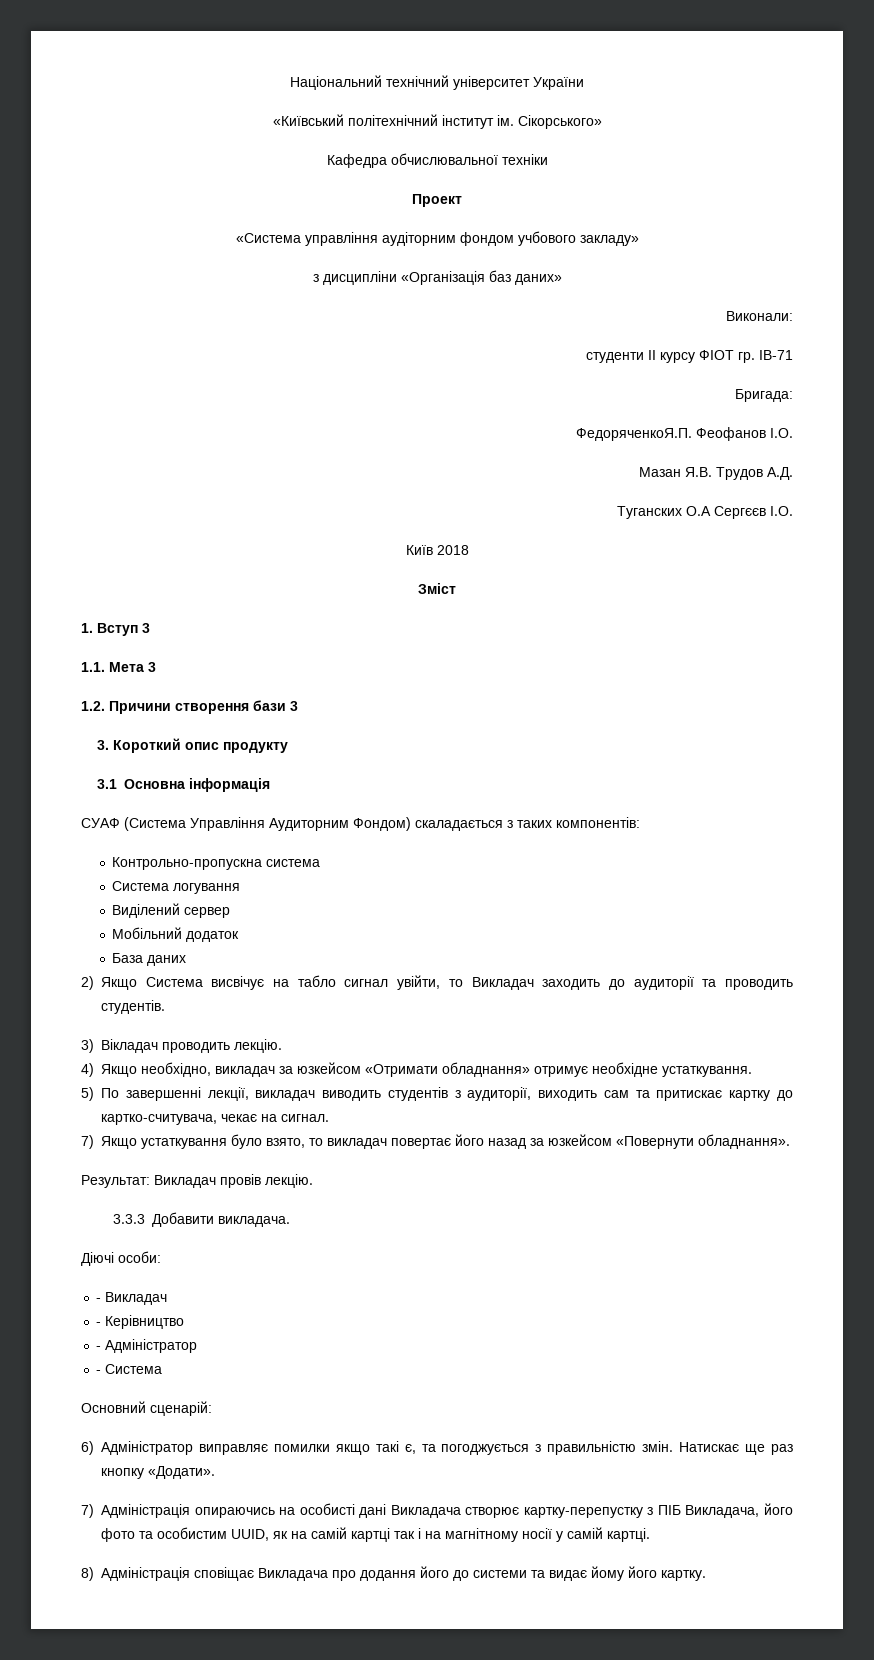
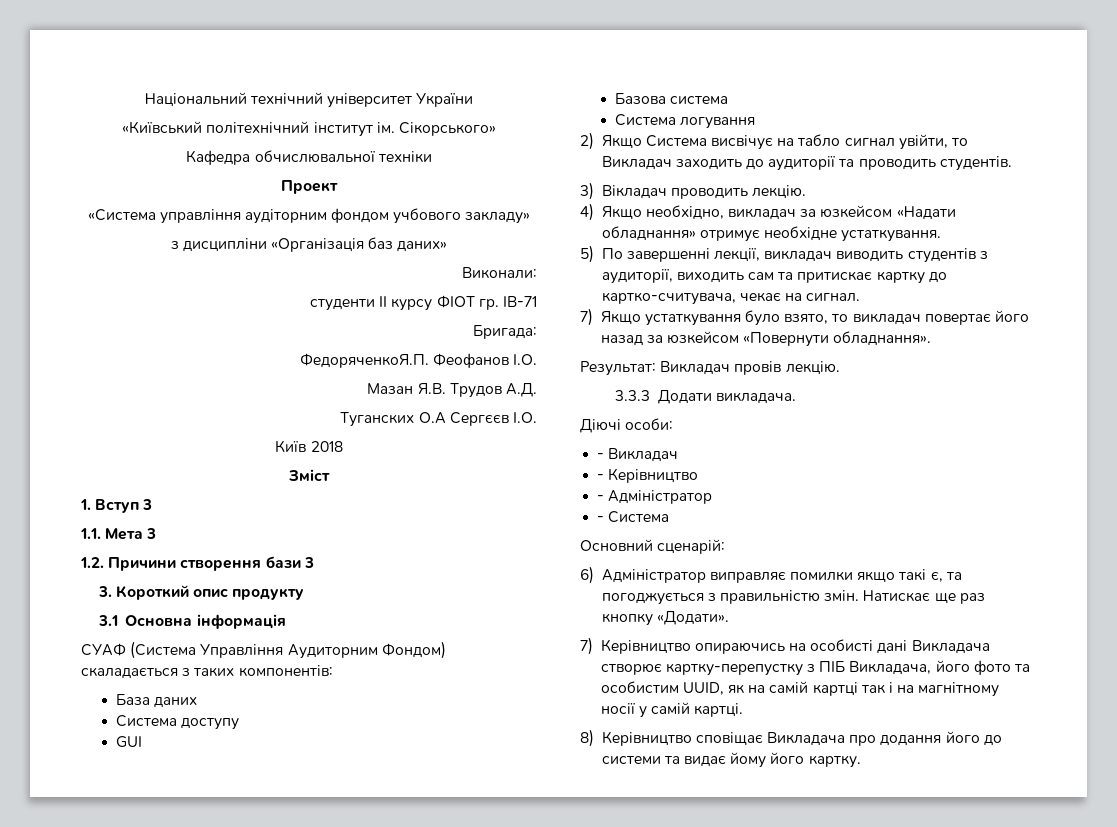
[112,857,321,870] [112,881,241,894] [112,903,231,918] [112,927,240,942] [112,953,187,966] Контрольно-пропускна система // Система логування // Виділений сервер // Мобільний додаток // База даних -> [115,694,197,708] [115,715,239,730] [115,736,142,748] [614,93,728,104] [614,114,755,129] База даних // Система доступу // GUI // Базова система // Система логування
[365,1064,438,1077] «Отримати -> [896,206,956,220] «Надати
[151,1212,214,1227] Добавити -> [657,390,712,404] Додати
[101,1504,190,1518] Адміністрація -> [600,639,691,654] Керівництво
[101,1567,190,1581] Адміністрація -> [601,731,692,746] Керівництво

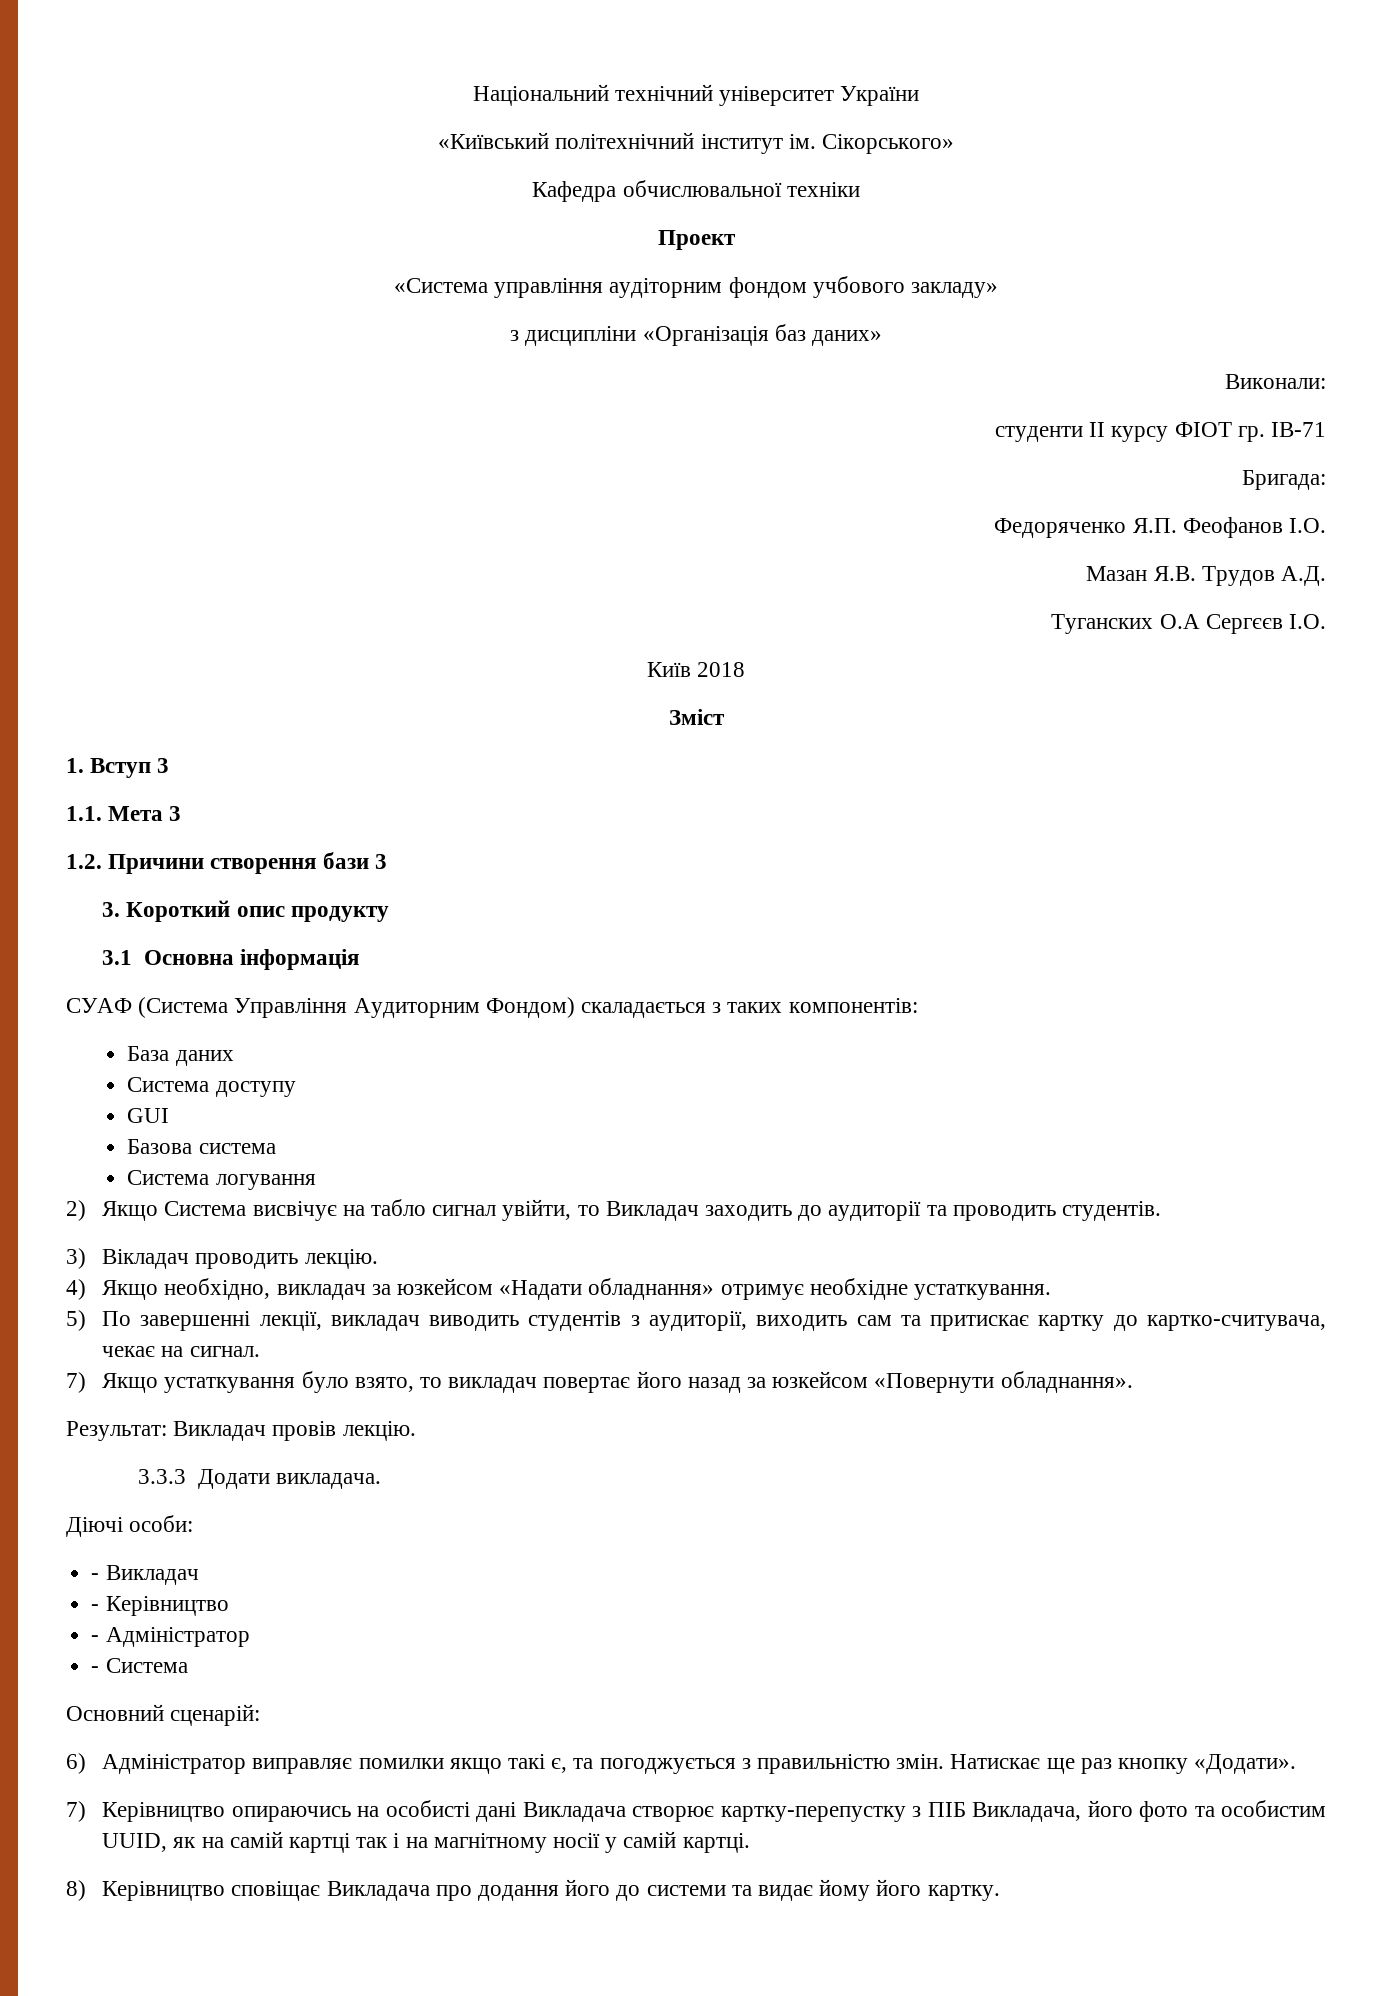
[299,353,429,368] ФедоряченкоЯ.П. -> [994,518,1177,538] Федоряченко Я.П.

